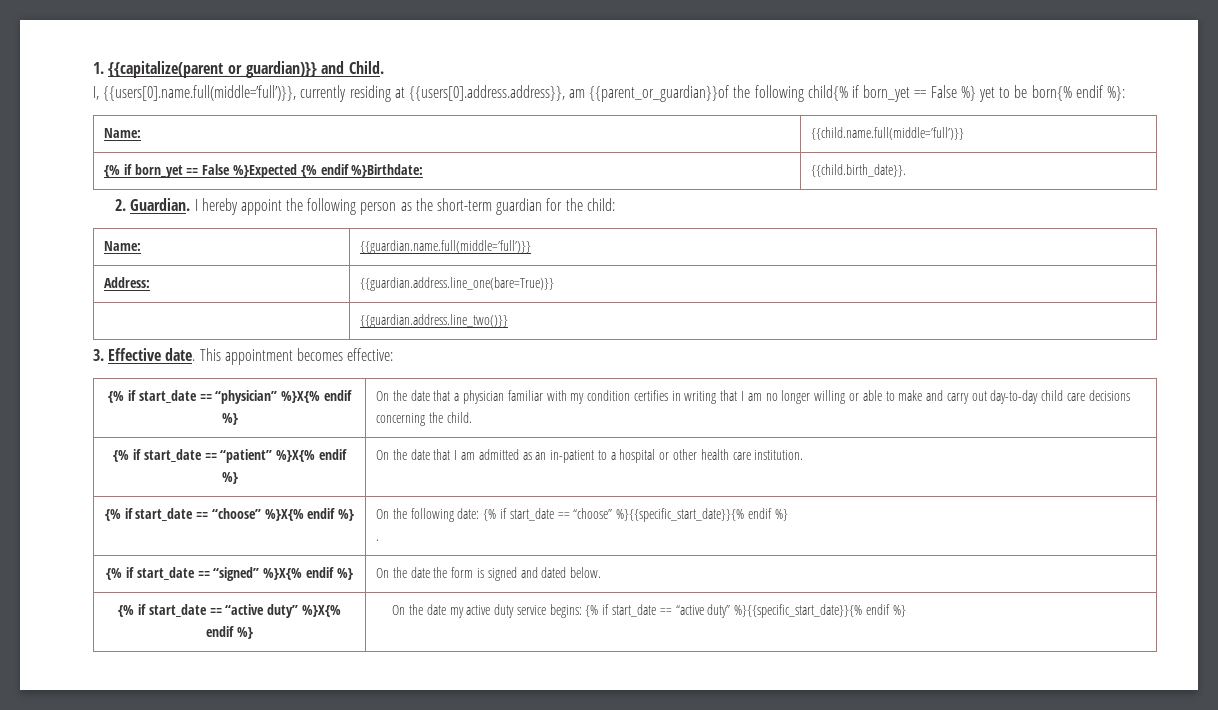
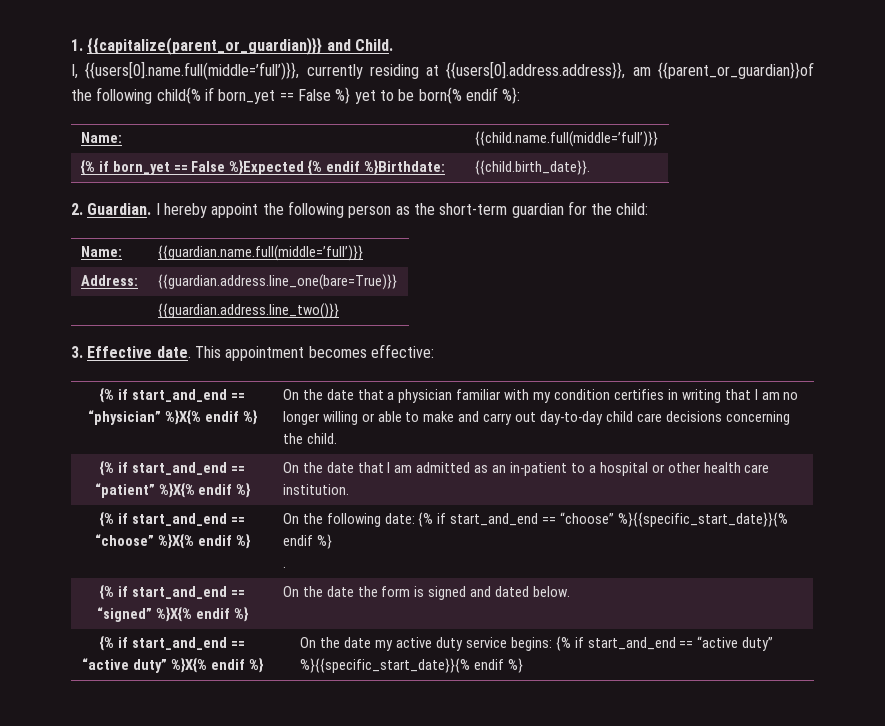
[138,390,197,403] start_date -> [131,389,227,402] start_and_end
[143,449,202,462] start_date -> [131,462,227,475] start_and_end
[135,508,194,521] start_date -> [131,513,227,526] start_and_end
[509,508,554,521] start_date -> [450,513,539,526] start_and_end
[136,567,195,580] start_date -> [131,586,227,599] start_and_end
[148,604,207,617] start_date -> [131,637,227,650] start_and_end
[611,604,656,617] start_date -> [587,637,676,650] start_and_end

